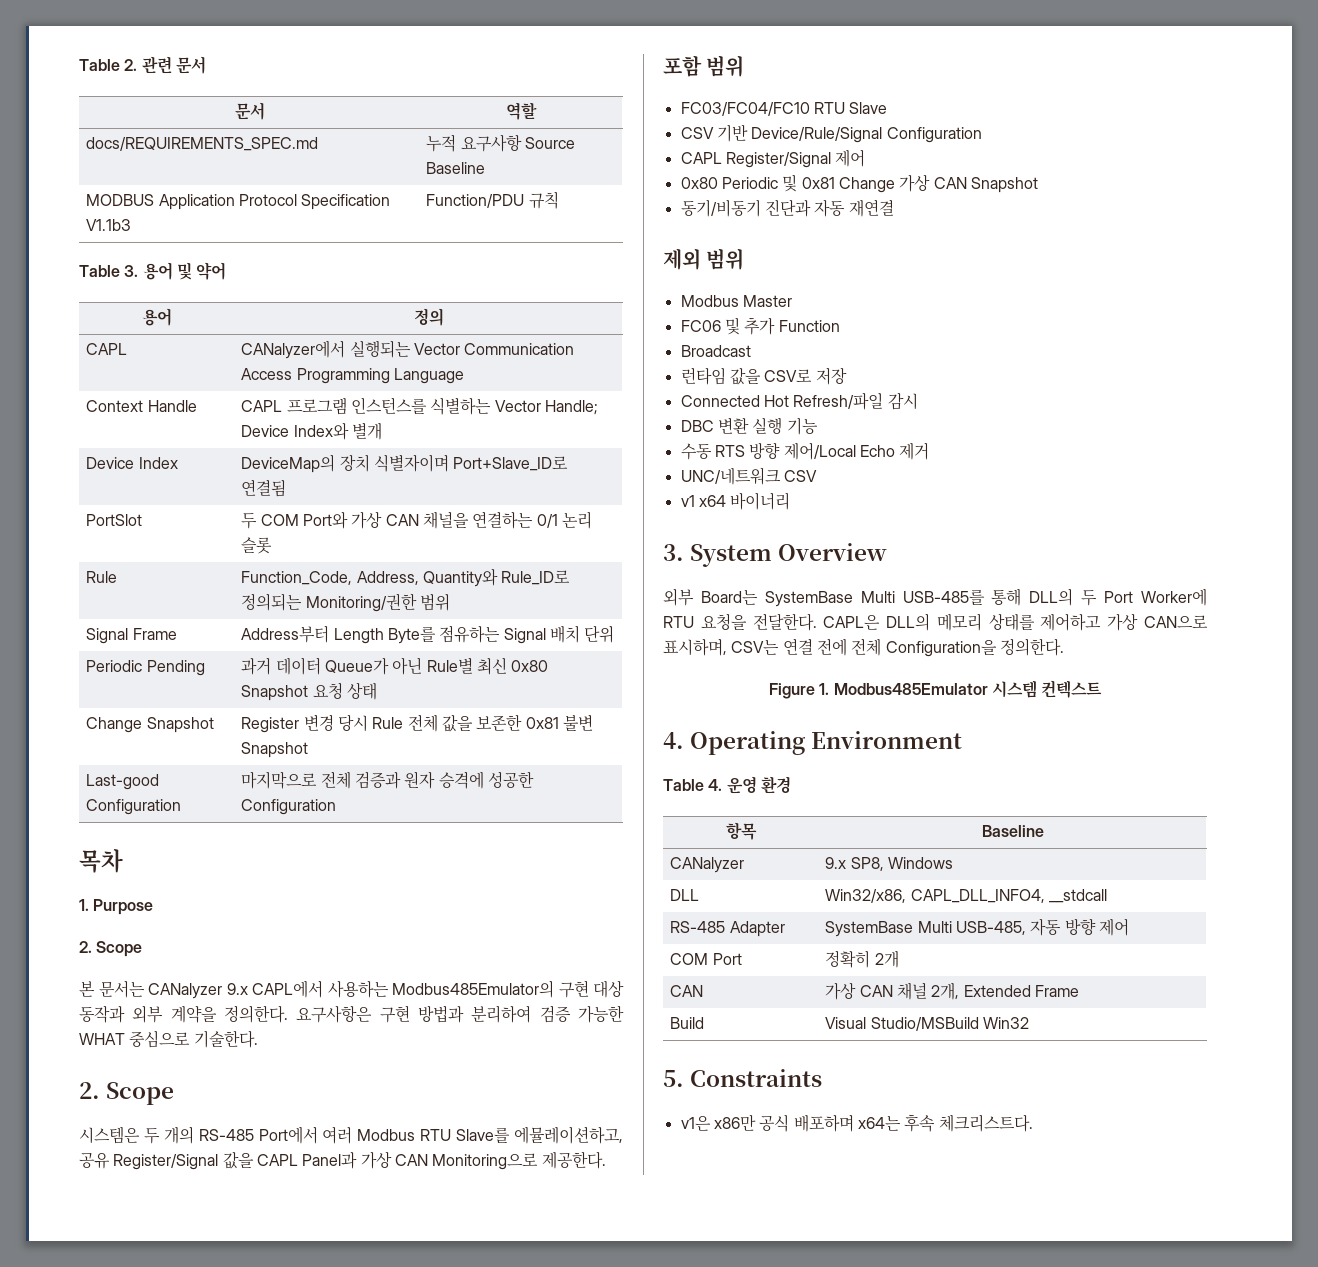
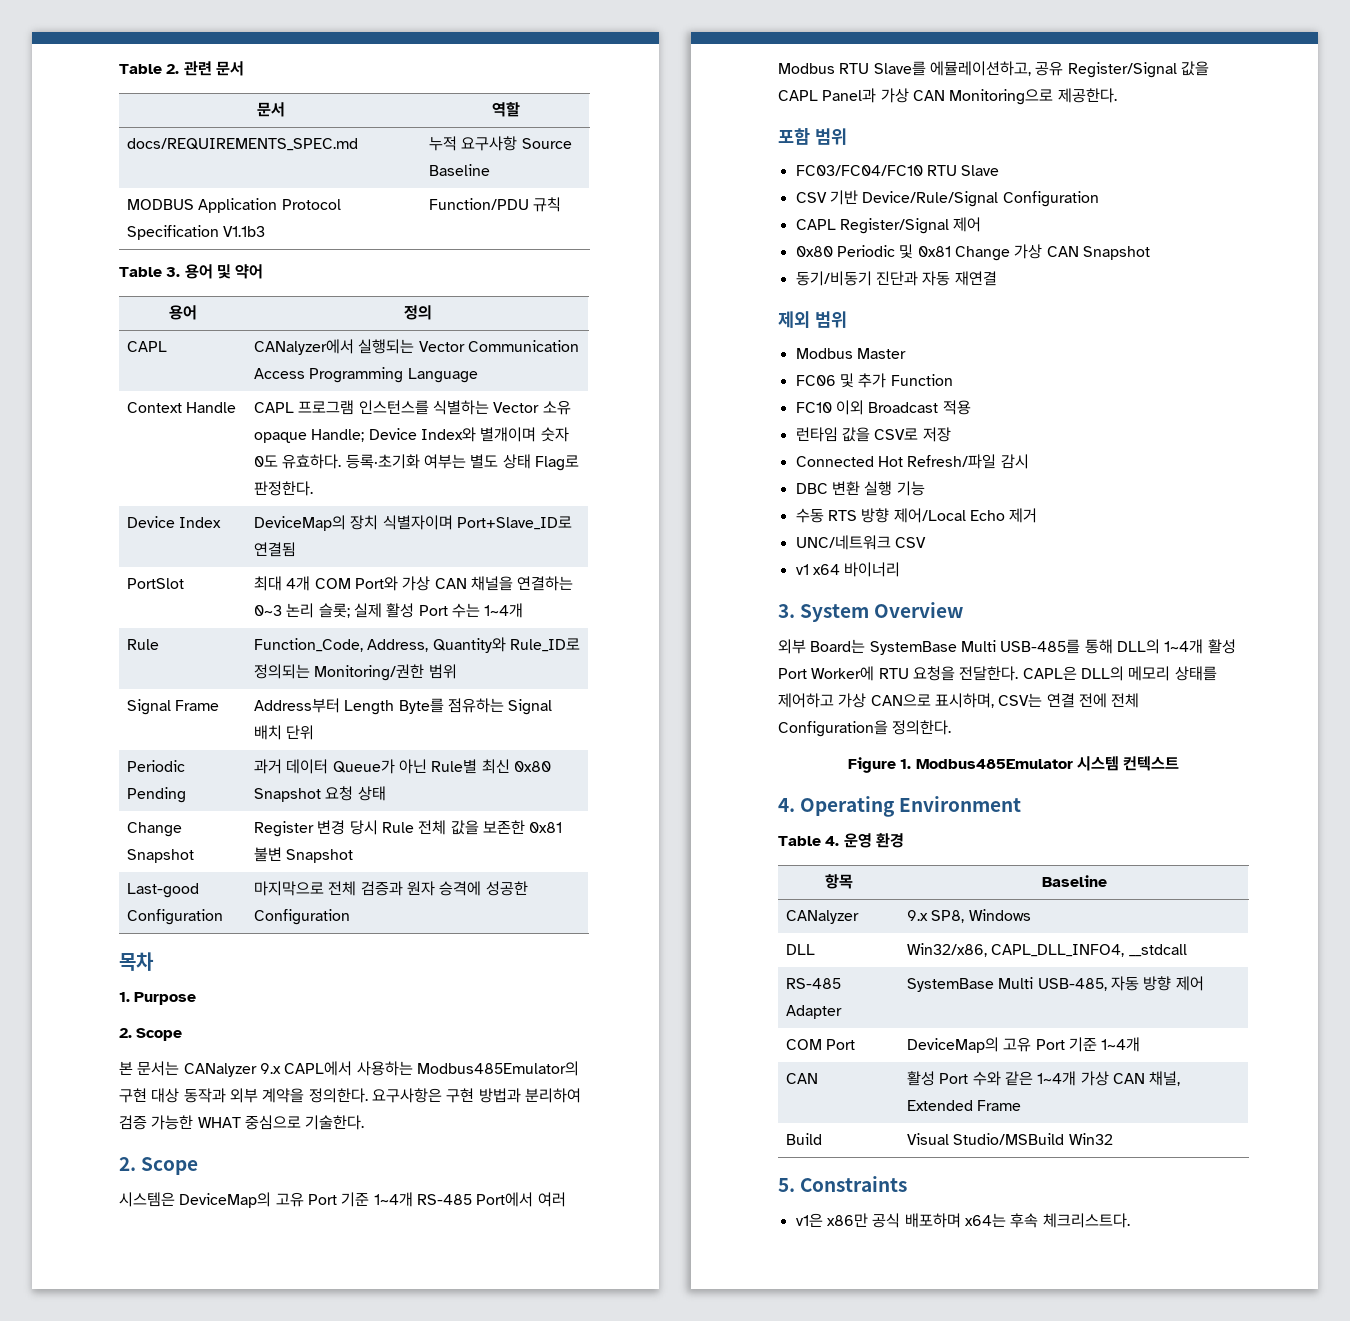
(541, 406) none -> [542,400,571,415] [254,432,308,443] 소유 opaque
[351,422,382,440] 별개 -> [480,427,569,442] [254,454,580,471] [254,481,314,496] 별개이며 숫자 0도 유효하다. 등록·초기화 여부는 별도 상태 Flag로 판정한다.
[241,513,258,529] 두 -> [254,576,311,591] 최대 4개
[536,511,592,529] [241,537,273,554] 0/1 논리 슬롯 -> [254,603,524,618] 0~3 논리 슬롯; 실제 활성 Port 수는 1~4개
[143,1126,194,1144] 두 개의 -> [179,1192,413,1208] DeviceMap의 고유 Port 기준 1~4개
(840, 326) none -> [795,400,864,415] FC10 이외
(751, 351) none -> [942,400,971,415] 적용
[1081,590,1098,606] 두 -> [1164,639,1236,654] 1~4개 활성
[825,950,899,968] [670,985,704,997] [825,982,960,1000] 정확히 2개 // CAN | 가상 CAN 채널 2개, -> [907,1037,1141,1053] [786,1073,819,1084] [907,1071,1181,1086] DeviceMap의 고유 Port 기준 1~4개 // CAN | 활성 Port 수와 같은 1~4개 가상 CAN 채널,

